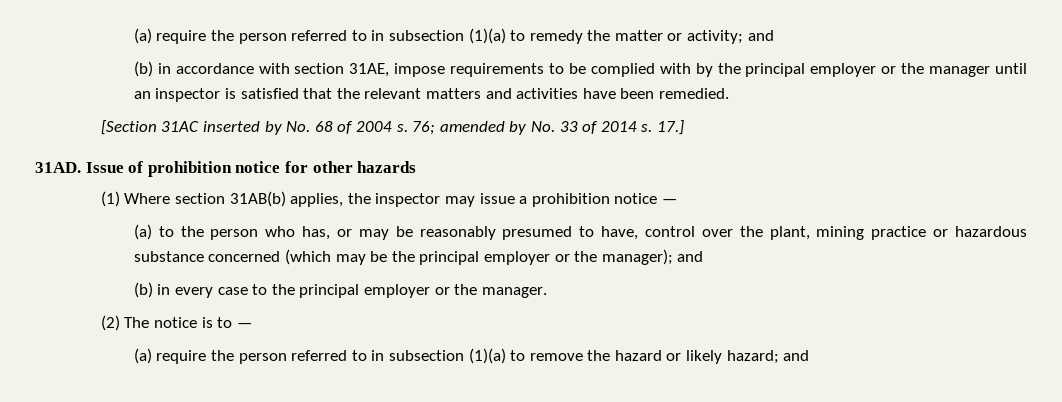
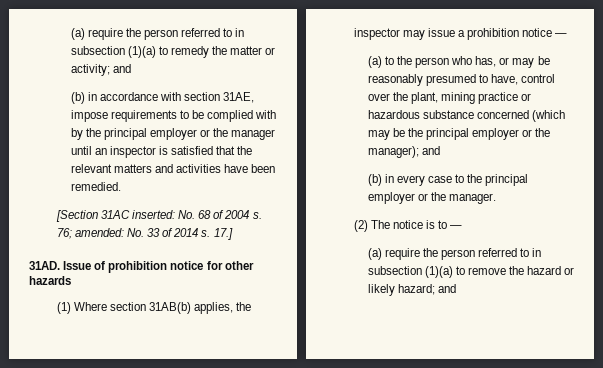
[203,121,282,135] inserted by -> [131,210,175,219] inserted:
[439,121,527,135] amended by -> [74,228,124,237] amended:

